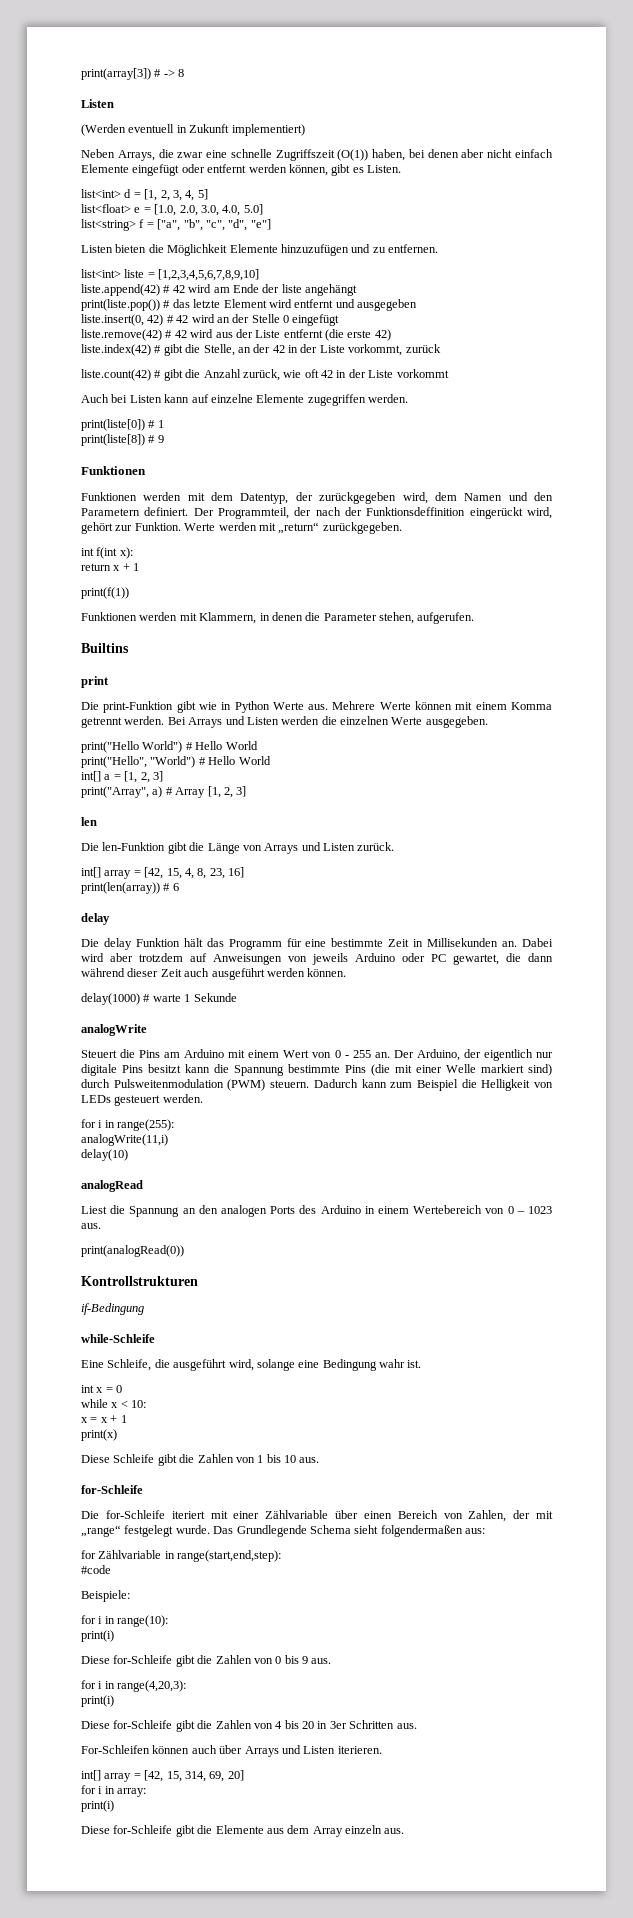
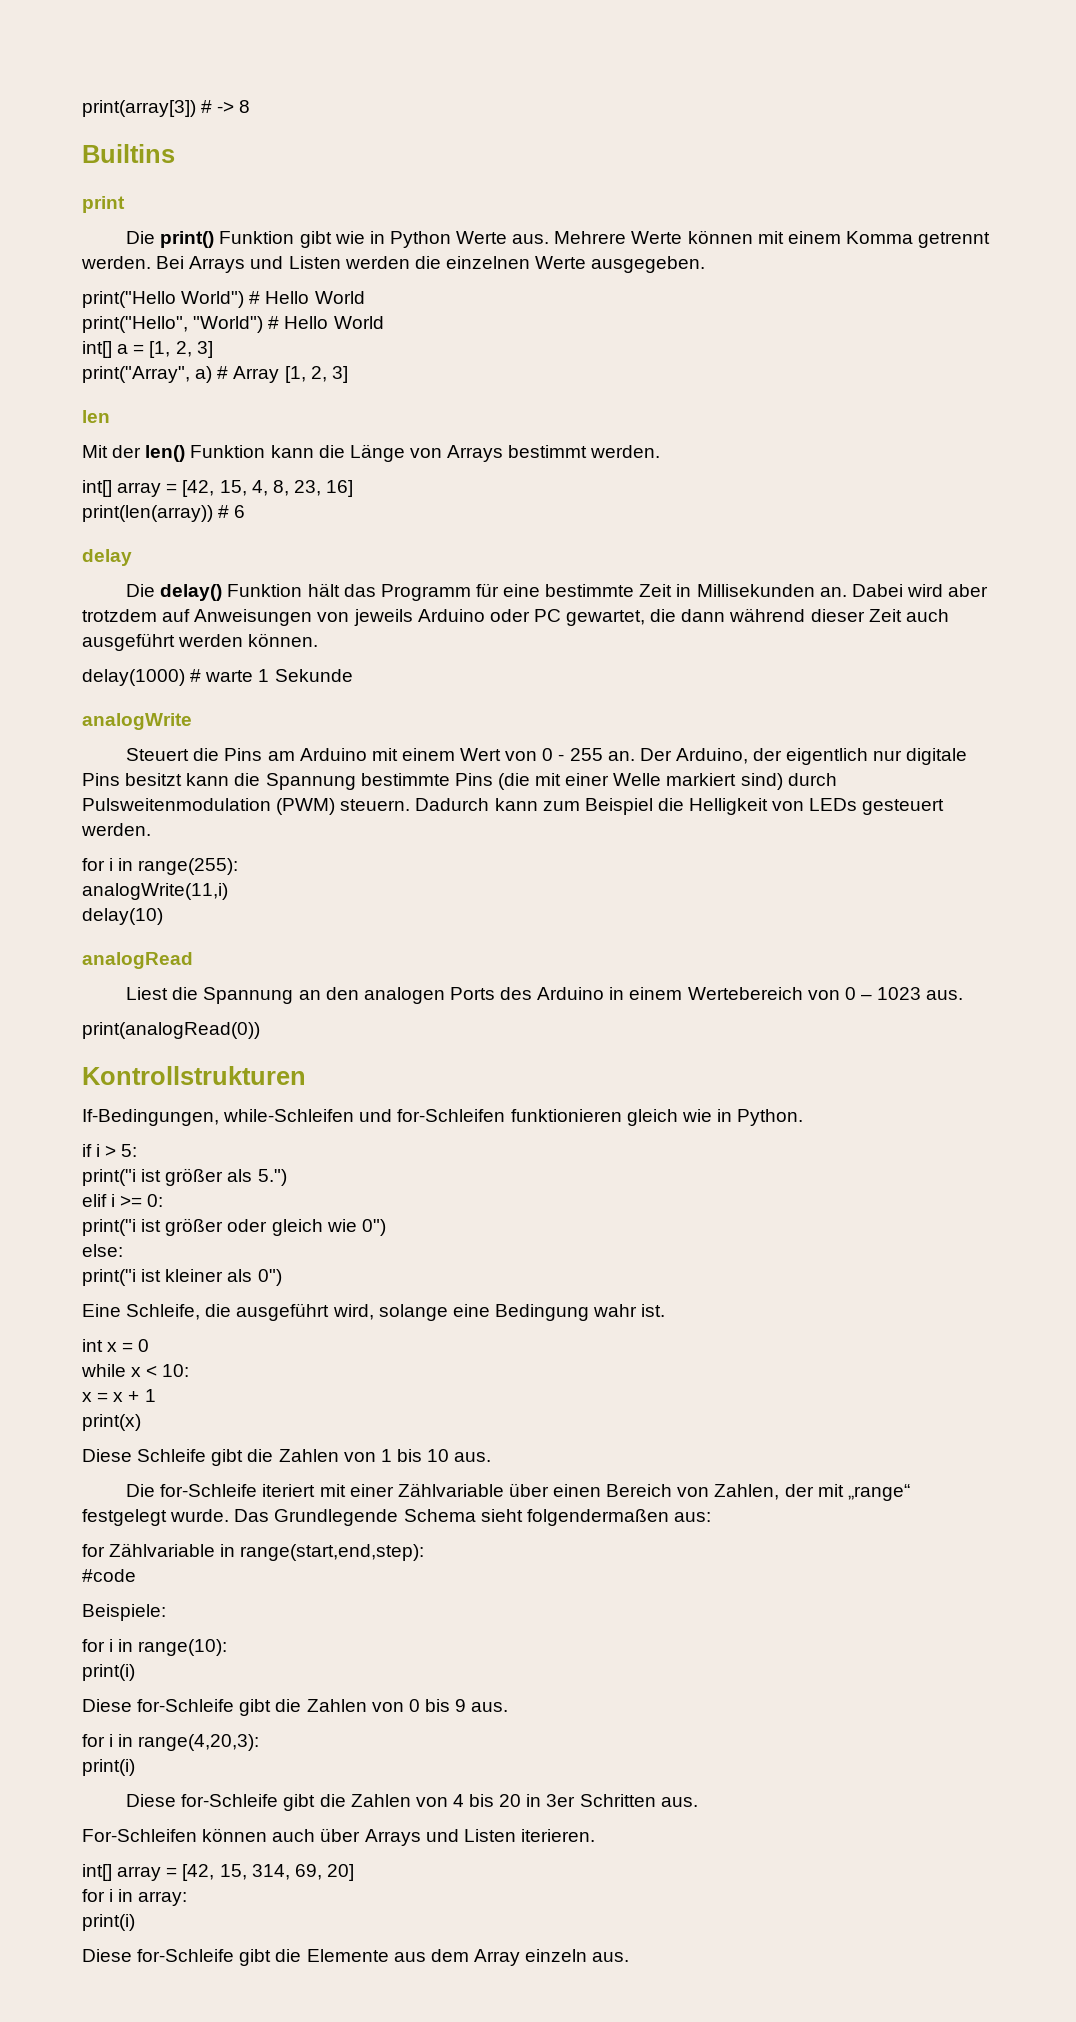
[81,99,114,108] [81,124,305,136] [81,149,553,161] [81,164,401,176] [81,189,208,201] [81,204,263,216] [81,219,271,231] [81,244,438,256] [81,269,260,281] [81,284,357,296] [81,299,417,311] [81,314,340,326] [81,329,391,341] [81,344,441,356] [81,369,449,381] [81,394,408,406] [81,419,164,431] [81,434,164,446] [81,466,146,475] [81,492,554,504] [81,507,552,519] [81,522,402,534] [81,547,133,559] [81,563,140,571] [81,587,129,599] [81,612,475,624] // Listen // (Werden eventuell in Zukunft implementiert) // Neben Arrays, die zwar eine schnelle Zugriffszeit (O(1)) haben, bei denen aber nicht einfach Elemente eingefügt oder entfernt werden können, gibt es Listen. // list<int> d = [1, 2, 3, 4, 5] // list<float> e = [1.0, 2.0, 3.0, 4.0, 5.0] // list<string> f = ["a", "b", "c", "d", "e"] // Listen bieten die Möglichkeit Elemente hinzuzufügen und zu entfernen. // list<int> liste = [1,2,3,4,5,6,7,8,9,10] // liste.append(42) # 42 wird am Ende der liste angehängt // print(liste.pop()) # das letzte Element wird entfernt und ausgegeben // liste.insert(0, 42) # 42 wird an der Stelle 0 eingefügt // liste.remove(42) # 42 wird aus der Liste entfernt (die erste 42) // liste.index(42) # gibt die Stelle, an der 42 in der Liste vorkommt, zurück // liste.count(42) # gibt die Anzahl zurück, wie oft 42 in der Liste vorkommt // Auch bei Listen kann auf einzelne Elemente zugegriffen werden. // print(liste[0]) # 1 // print(liste[8]) # 9 // Funktionen // Funktionen werden mit dem Datentyp, der zurückgegeben wird, dem Namen und den Parametern definiert. Der Programmteil, der nach der Funktionsdeffinition eingerückt wird, gehört zur Funktion. Werte werden mit „return“ zurückgegeben. // int f(int x): // return x + 1 // print(f(1)) // Funktionen werden mit Klammern, in denen die Parameter stehen, aufgerufen. -> (251, 106) none
[103,701,174,713] print-Funktion -> [160,231,295,248] print() Funktion
[81,842,187,854] Die len-Funktion gibt -> [82,445,314,462] Mit der len() Funktion kann
[301,842,395,851] und Listen zurück. -> [508,445,661,458] bestimmt werden.
[103,938,132,950] delay -> [160,584,223,601] delay()
[81,1303,144,1315] [81,1334,155,1343] if-Bedingung // while-Schleife -> [82,1109,804,1126] [82,1144,138,1157] [82,1168,287,1186] [82,1194,164,1207] [82,1218,386,1236] [82,1244,123,1257] [82,1269,282,1286] If-Bedingungen, while-Schleifen und for-Schleifen funktionieren gleich wie in Python. // if i > 5: // print("i ist größer als 5.") // elif i >= 0: // print("i ist größer oder gleich wie 0") // else: // print("i ist kleiner als 0")
[81,1485,143,1494] // for-Schleife -> (492, 1457) none

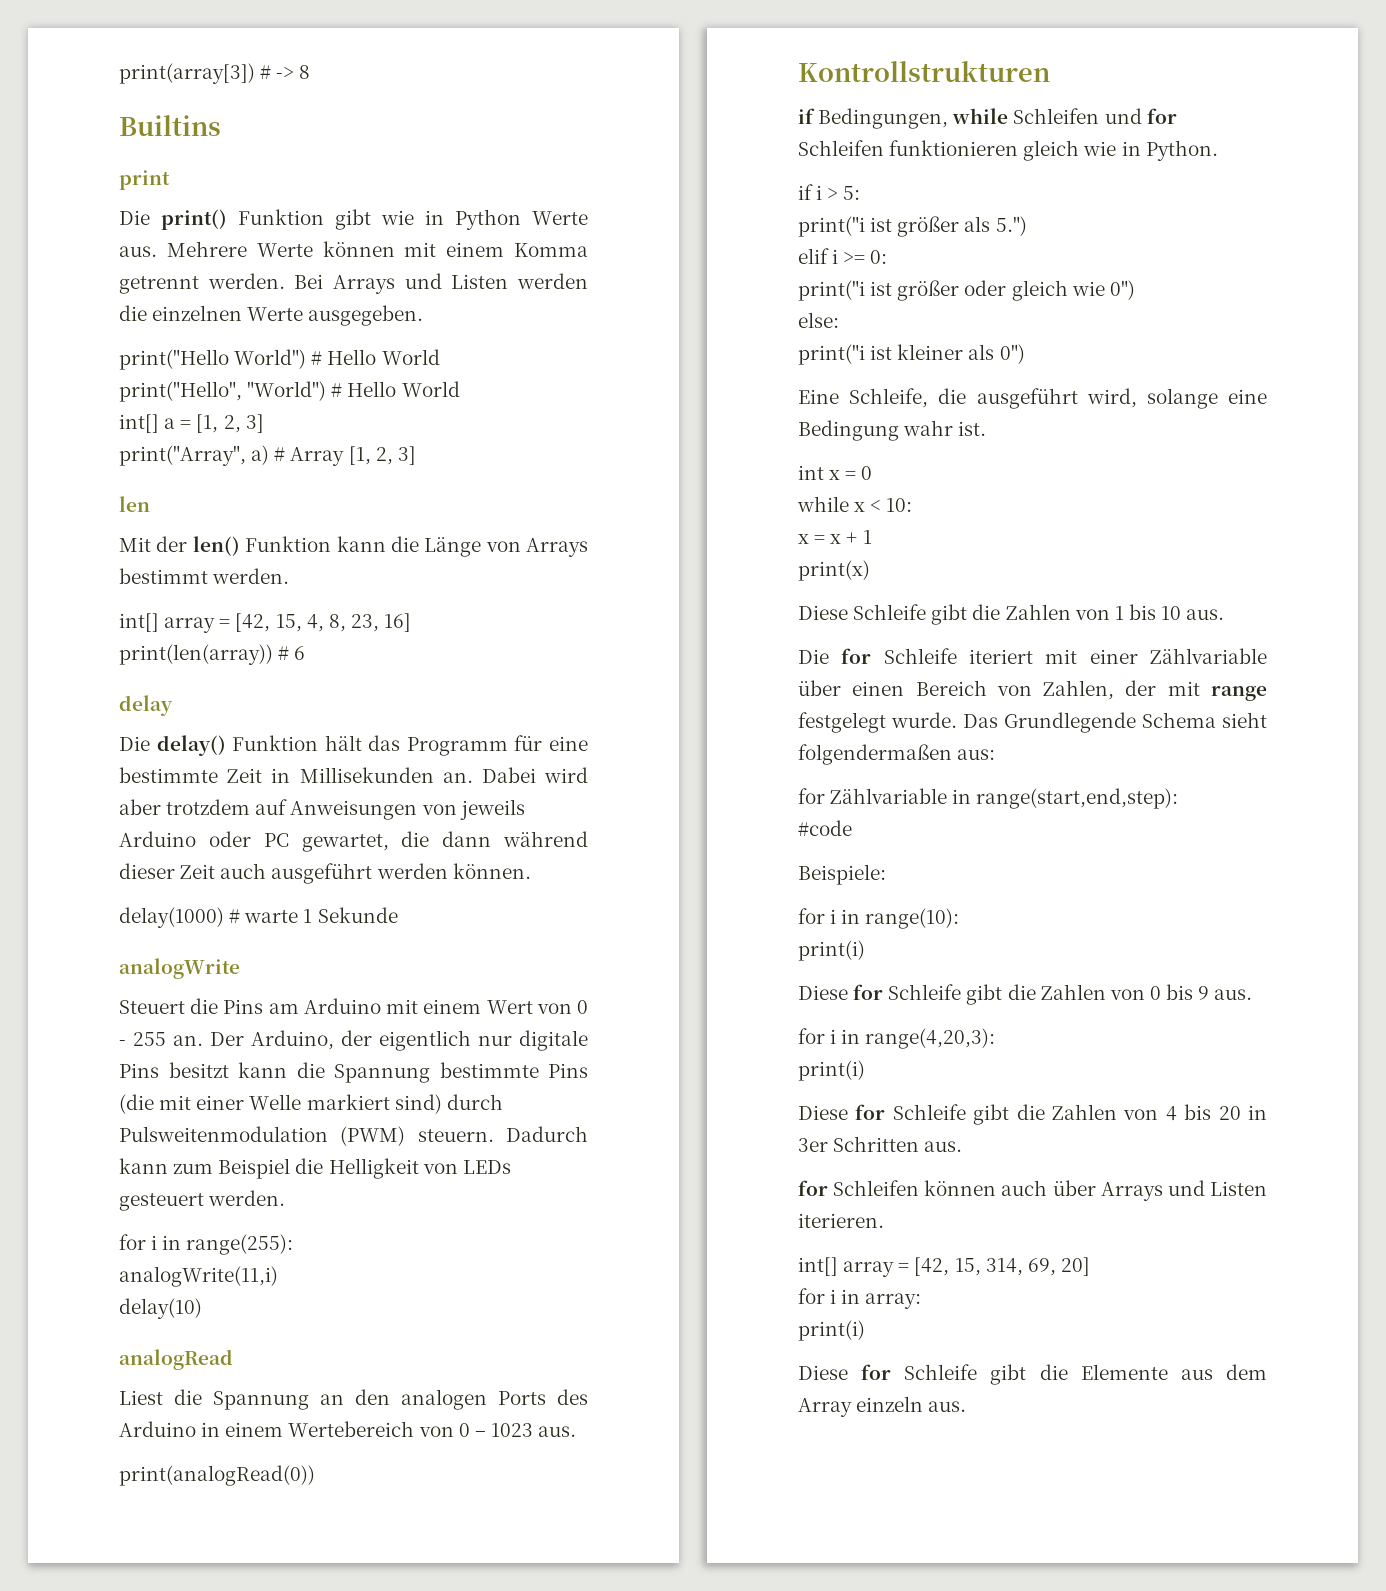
[82,1109,506,1126] If-Bedingungen, while-Schleifen und for-Schleifen -> [798,108,1177,129] [798,140,884,156] if Bedingungen, while Schleifen und for Schleifen
[160,1484,258,1497] for-Schleife -> [841,648,957,664] for Schleife
[847,1484,910,1501] „range“ -> [1211,686,1267,701] range
[137,1699,235,1712] for-Schleife -> [853,984,962,1000] for Schleife
[181,1794,279,1807] for-Schleife -> [855,1104,966,1120] for Schleife
[82,1829,197,1842] For-Schleifen -> [798,1180,920,1196] for Schleifen
[137,1949,235,1962] for-Schleife -> [861,1364,978,1380] for Schleife

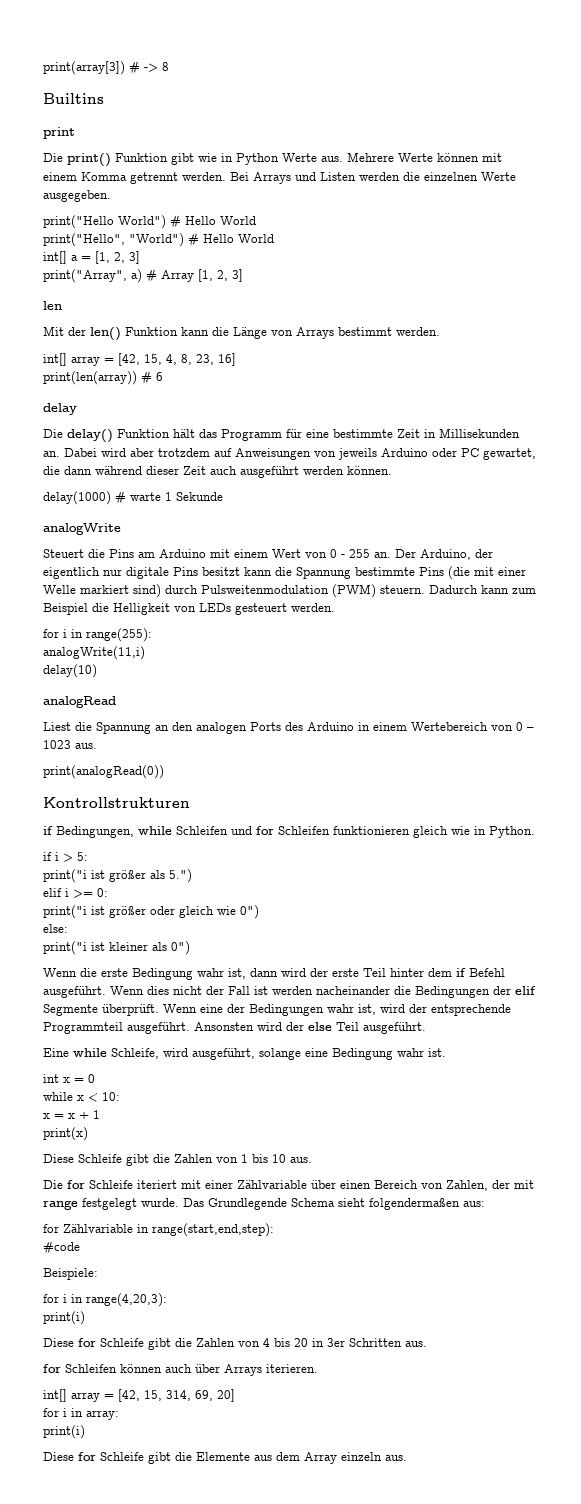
[798,388,1137,409] Eine Schleife, die ausgeführt wird, -> [43,968,505,980] [43,986,536,998] [43,1004,511,1016] [43,1022,426,1034] [43,1048,255,1060] Wenn die erste Bedingung wahr ist, dann wird der erste Teil hinter dem if Befehl ausgeführt. Wenn dies nicht der Fall ist werden nacheinander die Bedingungen der elif Segmente überprüft. Wenn eine der Bedingungen wahr ist, wird der entsprechende Programmteil ausgeführt. Ansonsten wird der else Teil ausgeführt. // Eine while Schleife, wird ausgeführt,
[798,908,960,929] [798,940,865,961] [798,984,1253,1005] // for i in range(10): // print(i) // Diese for Schleife gibt die Zahlen von 0 bis 9 aus. -> (98, 1274) none
[1167,1180,1267,1196] und Listen -> (262, 1370) none

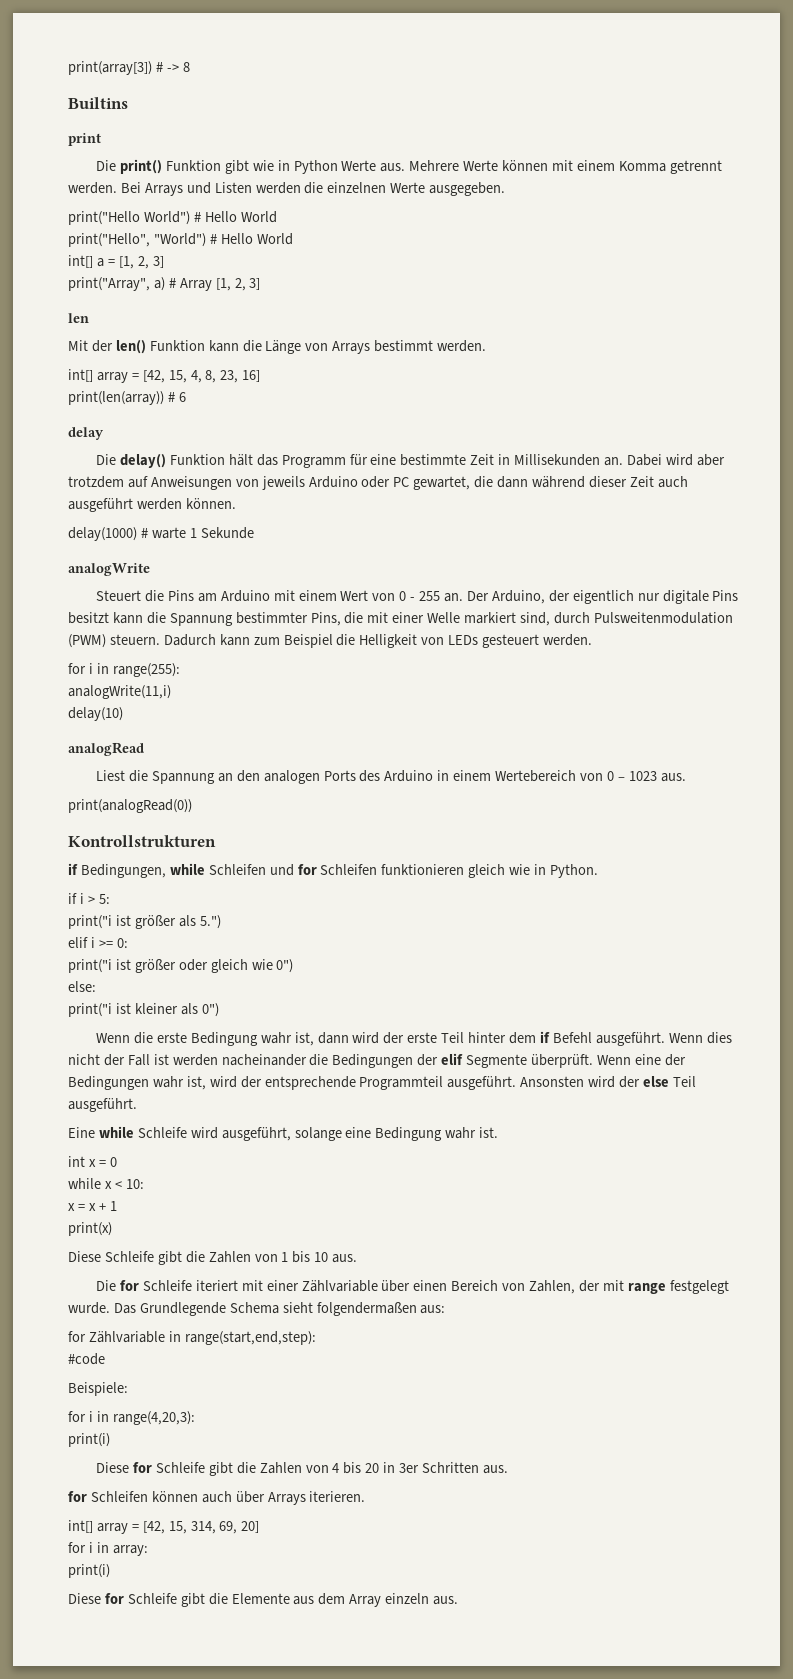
[355,566,470,580] bestimmte Pins (die -> [235,612,364,626] bestimmter Pins, die
[133,584,161,598] sind) -> [520,612,551,626] sind,
[111,1048,159,1059] Schleife, -> [137,1127,187,1138] Schleife

